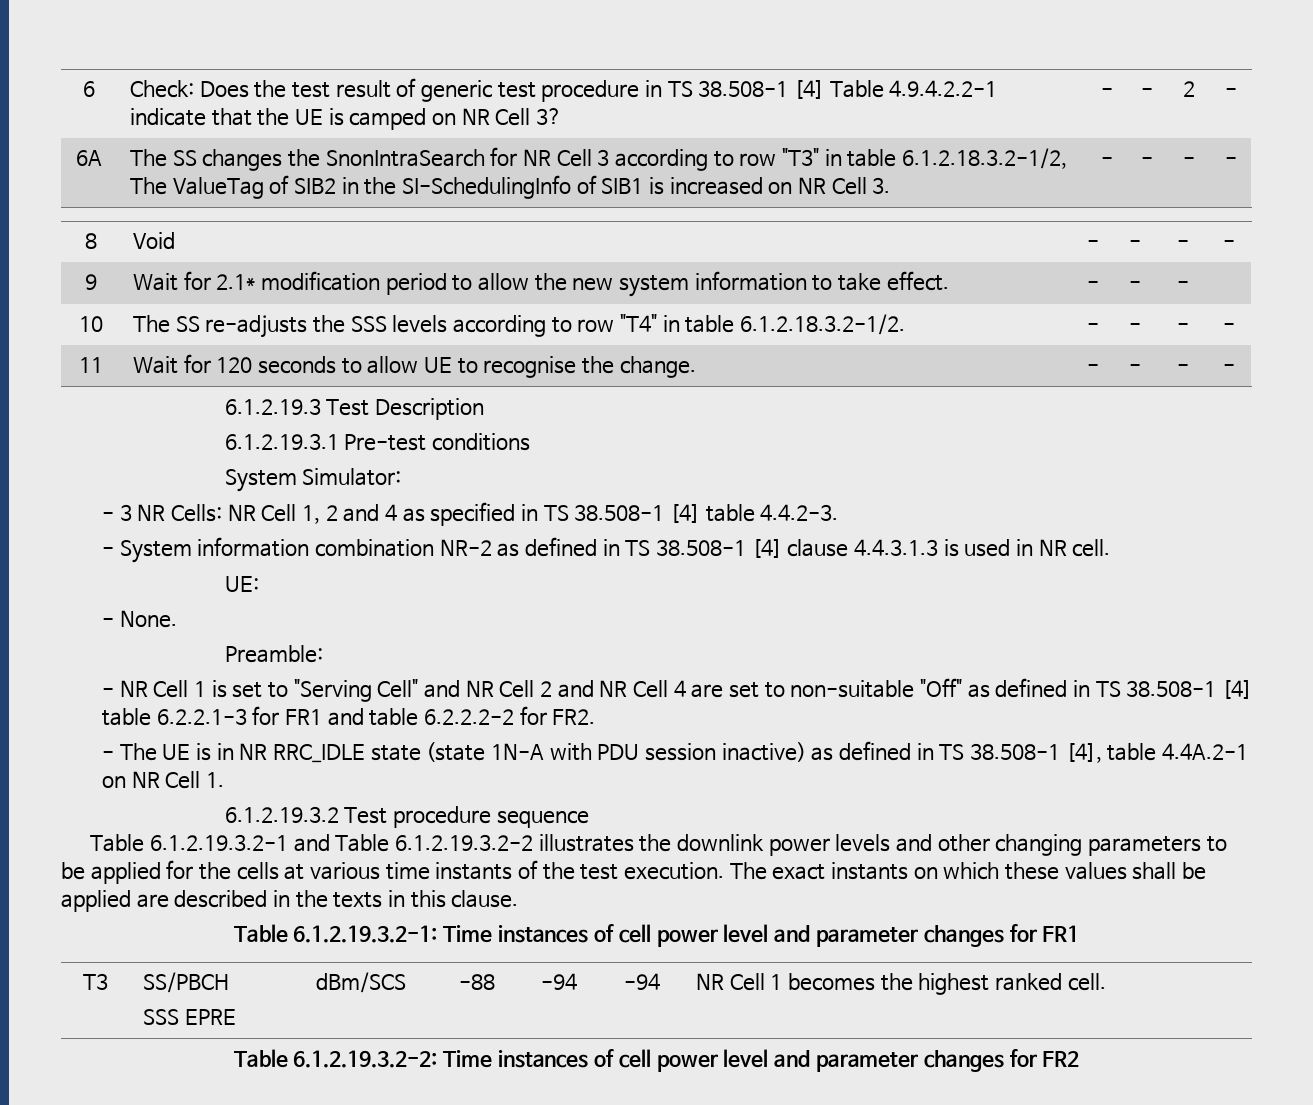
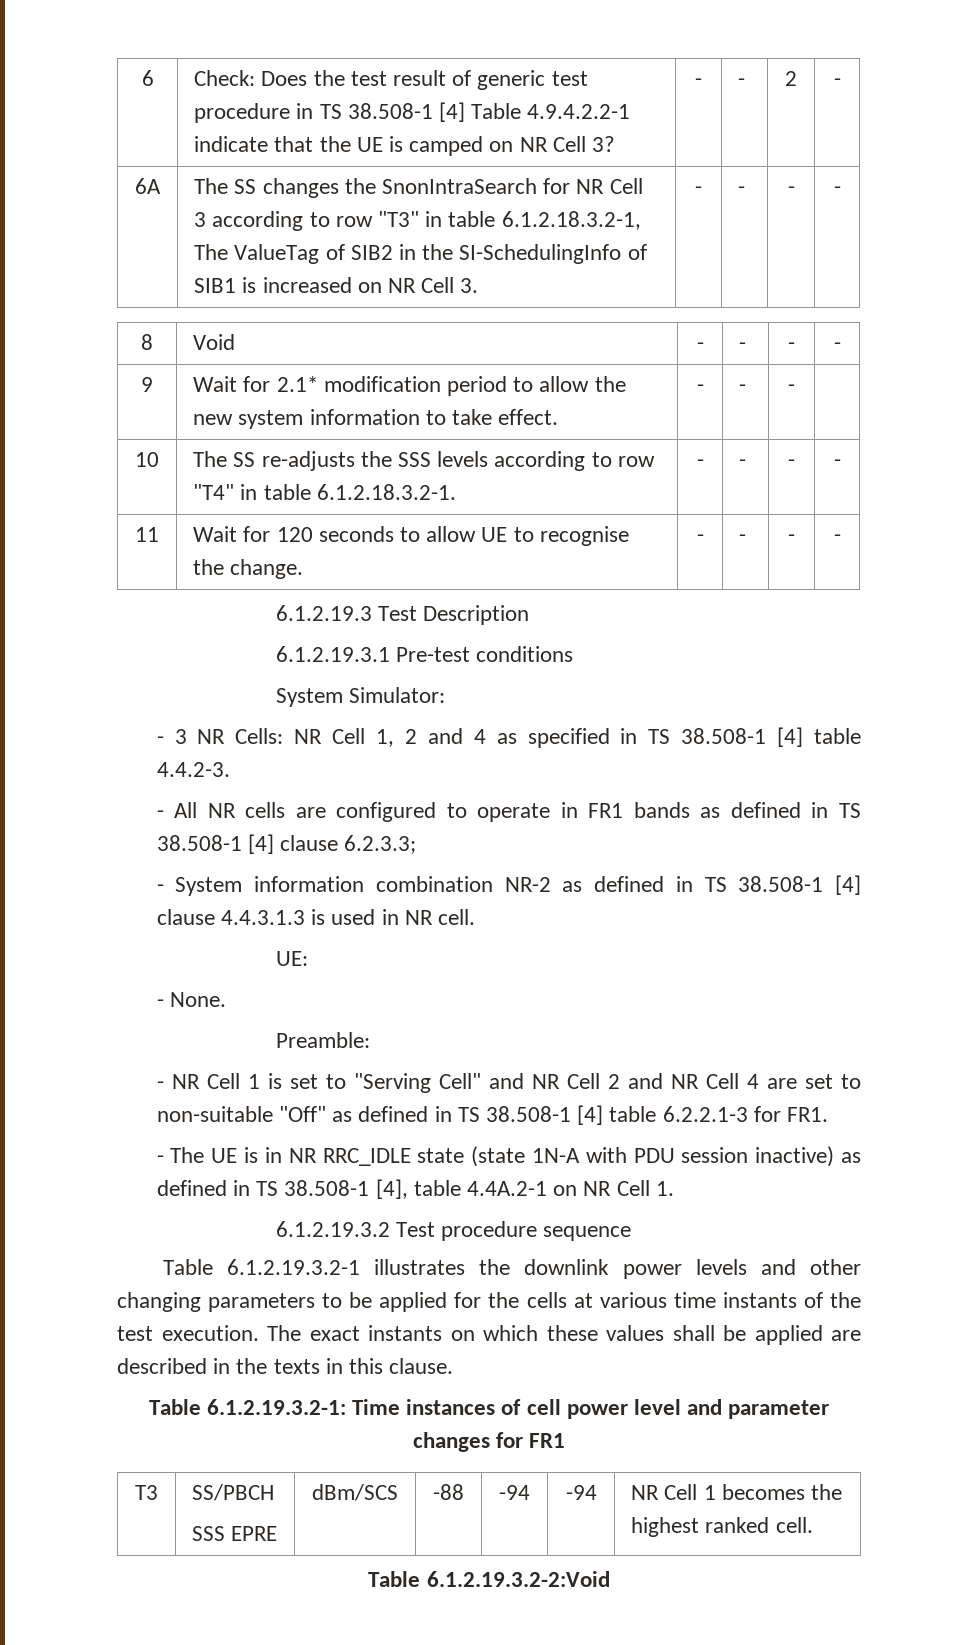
[902,148,1068,169] 6.1.2.18.3.2-1/2, -> [501,211,641,230] 6.1.2.18.3.2-1,
[740,314,906,335] 6.1.2.18.3.2-1/2. -> [316,484,456,500] 6.1.2.18.3.2-1.
(839, 512) none -> [156,802,861,822] [156,834,417,854] // - All NR cells are configured to operate in FR1 bands as defined in TS 38.508-1 [4] clause 6.2.3.3;
[284,706,596,726] FR1 and table 6.2.2.2-2 for FR2. -> [786,1107,828,1122] FR1.
[293,834,533,852] and Table 6.1.2.19.3.2-2 -> (360, 1267) none
[293,1049,1080,1072] 6.1.2.19.3.2-2: Time instances of cell power level and parameter changes for FR2 -> [426,1571,610,1587] 6.1.2.19.3.2-2:Void

